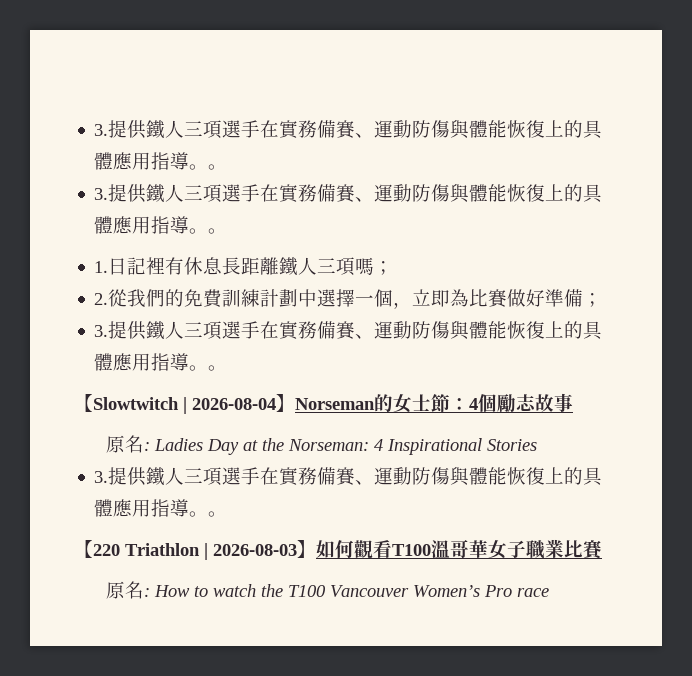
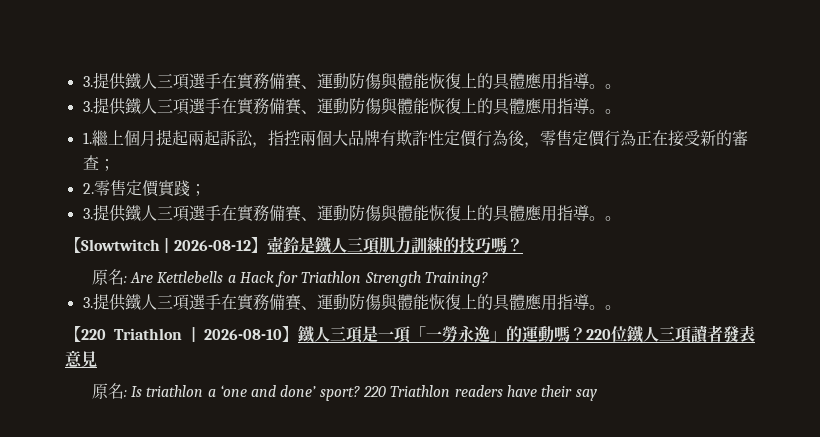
[108,257,394,276] [94,289,584,309] 日記裡有休息長距離鐵人三項嗎； // 2.從我們的免費訓練計劃中選擇一個，立即為比賽做好準備 -> [91,129,748,148] [82,155,115,171] [82,180,190,197] 繼上個月提起兩起訴訟，指控兩個大品牌有欺詐性定價行為後，零售定價行為正在接受新的審查； // 2.零售定價實踐
[192,393,573,413] [106,435,538,455] 2026-08-04】Norseman的女士節：4個勵志故事 // 原名: Ladies Day at the Norseman: 4 Inspirational Stories -> [173,236,523,254] [91,269,489,287] 2026-08-12】壺鈴是鐵人三項肌力訓練的技巧嗎？ // 原名: Are Kettlebells a Hack for Triathlon Strength Training?
[213,539,603,559] [106,581,550,599] 2026-08-03】如何觀看T100溫哥華女子職業比賽 // 原名: How to watch the T100 Vancouver Women’s Pro race -> [203,325,755,343] [65,350,97,368] [91,383,597,401] 2026-08-10】鐵人三項是一項「一勞永逸」的運動嗎？220位鐵人三項讀者發表意見 // 原名: Is triathlon a ‘one and done’ sport? 220 Triathlon readers have their say

